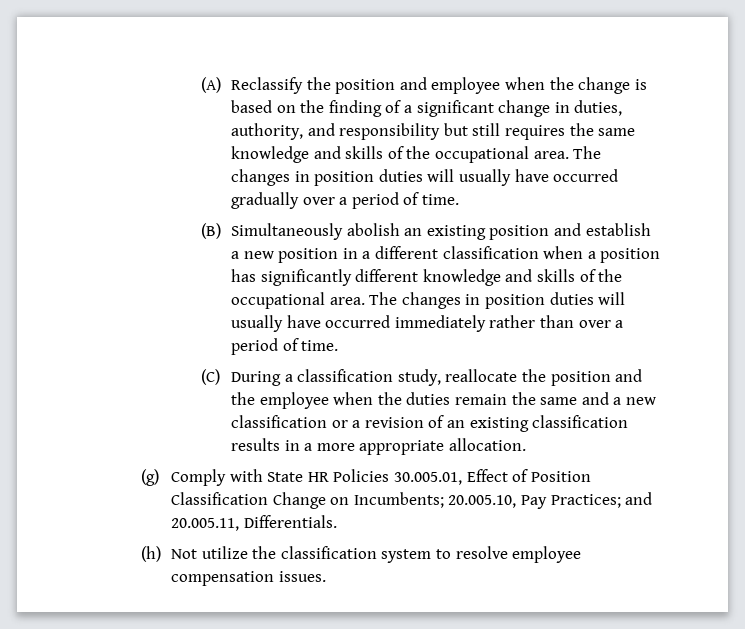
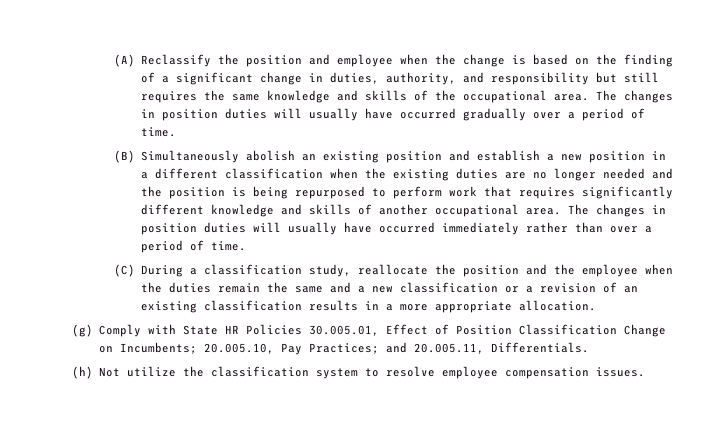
[587,248,661,263] [231,269,257,282] a position has -> [364,168,673,181] [140,186,575,199] the existing duties are no longer needed and the position is being repurposed to perform work that requires
[598,269,623,282] the -> [378,204,428,215] another

